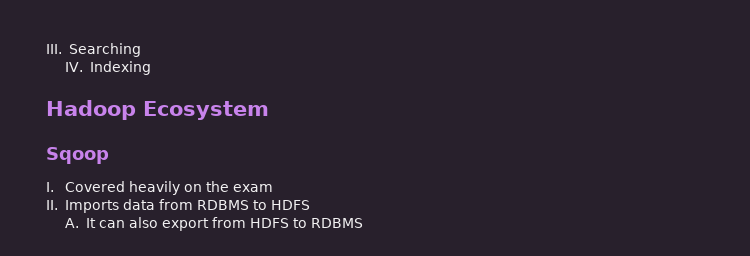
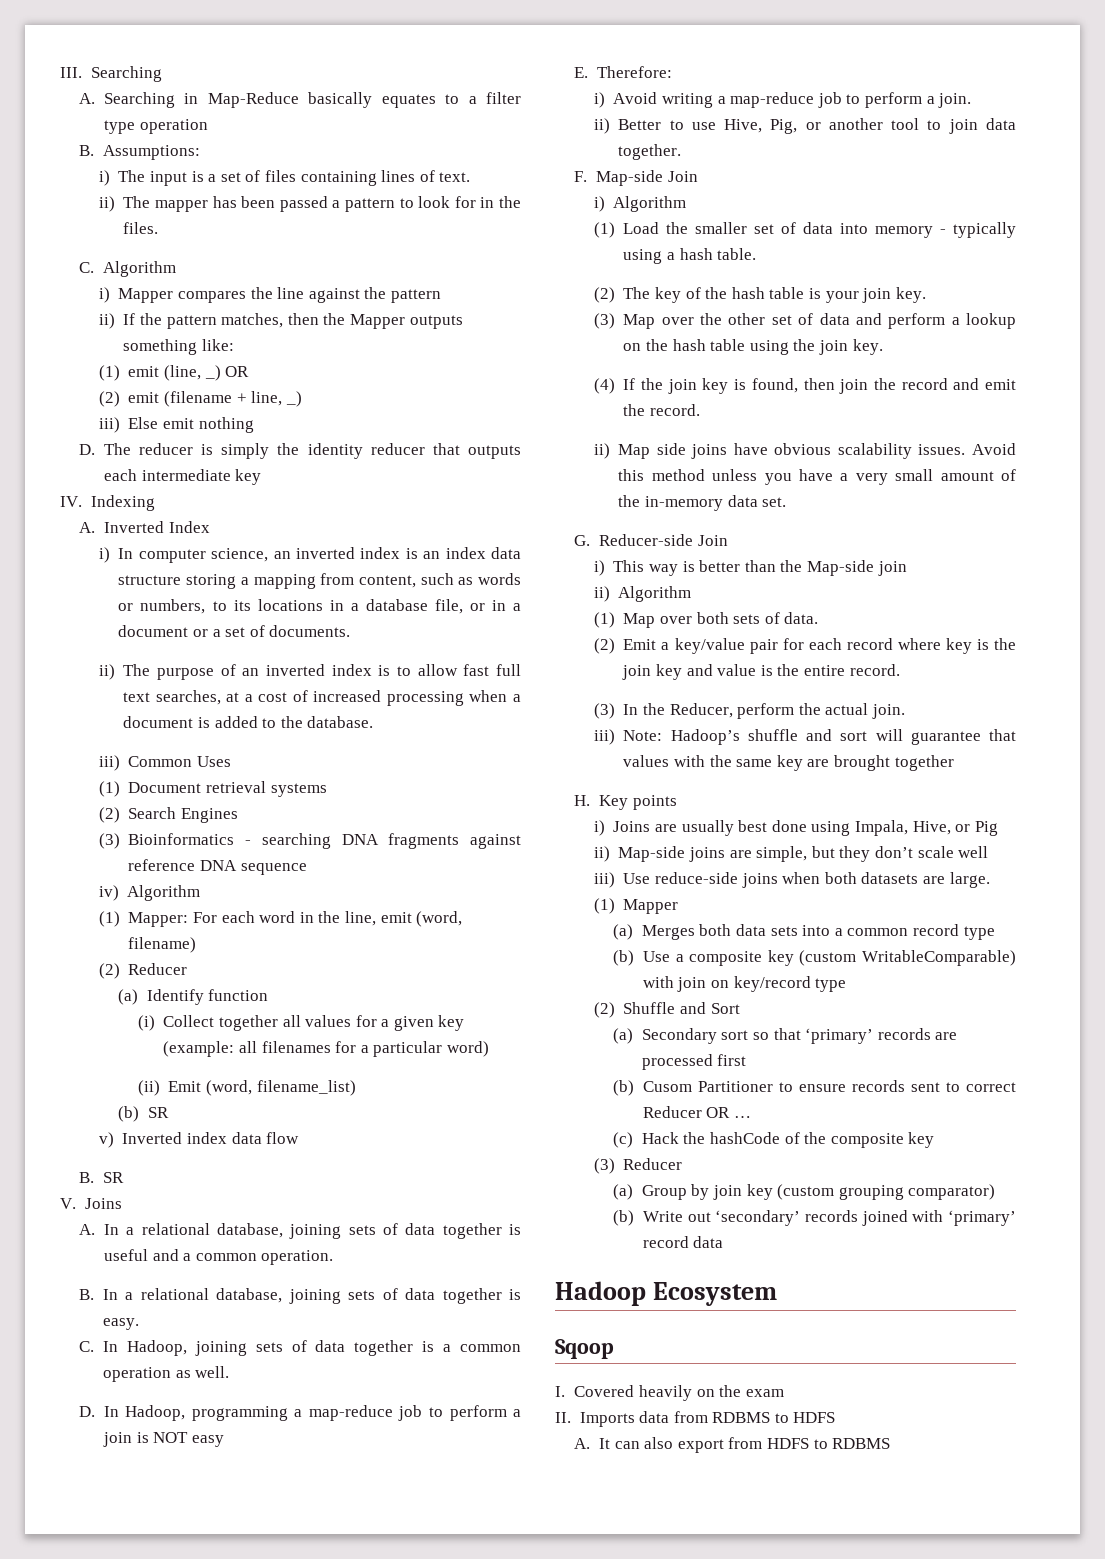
[65,61,151,75] IV. Indexing -> [79,92,521,108] [103,119,208,134] [79,145,200,160] [98,170,471,186] [98,196,521,212] [123,222,159,234] [79,261,176,277] [98,287,441,303] [98,313,463,329] [123,339,235,355] [98,365,250,381] [98,391,302,407] [98,417,254,433] [79,443,521,459] [103,469,262,485] [60,495,155,511] [79,521,210,533] [98,547,522,563] [118,573,521,589] [118,599,522,614] [118,625,351,637] [98,664,521,680] [123,690,521,706] [123,716,374,728] [98,755,232,771] [98,781,327,797] [98,807,239,823] [98,833,521,849] [128,859,307,875] [98,885,201,901] [98,911,463,927] [128,937,197,953] [98,963,188,979] [118,989,269,1005] [137,1015,465,1031] [163,1041,489,1057] [137,1080,356,1096] [118,1106,169,1122] [98,1132,300,1148] [79,1172,124,1183] [60,1198,122,1209] [79,1223,521,1239] [103,1249,334,1265] [79,1288,521,1304] [102,1318,139,1330] [79,1340,522,1356] [102,1366,230,1382] [79,1405,521,1421] [102,1432,224,1447] [574,66,672,78] [593,92,972,108] [593,118,1016,134] [618,144,682,160] [574,170,698,186] [593,196,687,212] [593,222,1016,238] [623,248,757,264] [593,287,926,303] [593,313,1016,329] [623,339,883,355] [593,378,1016,394] [623,404,701,416] [593,443,1017,459] [618,469,1017,485] [618,495,787,511] [574,534,728,546] [593,560,907,576] [593,586,692,602] [593,612,819,628] [593,638,1016,654] [622,664,900,680] [593,703,905,719] [593,729,1016,745] [623,755,954,771] [574,795,677,810] [593,820,998,836] [593,846,989,862] [593,872,990,888] [593,898,679,914] [613,924,995,940] [613,950,1016,966] [642,976,847,992] [593,1002,740,1018] [613,1028,958,1044] [641,1054,747,1070] [613,1080,1016,1096] [642,1106,752,1118] [613,1132,935,1148] [593,1158,683,1174] [613,1184,996,1200] [613,1210,1016,1226] [642,1236,724,1248] A. Searching in Map-Reduce basically equates to a filter type operation // B. Assumptions: // i) The input is a set of files containing lines of text. // ii) The mapper has been passed a pattern to look for in the files. // C. Algorithm // i) Mapper compares the line against the pattern // ii) If the pattern matches, then the Mapper outputs something like: // (1) emit (line, _) OR // (2) emit (filename + line, _) // iii) Else emit nothing // D. The reducer is simply the identity reducer that outputs each intermediate key // IV. Indexing // A. Inverted Index // i) In computer science, an inverted index is an index data structure storing a mapping from content, such as words or numbers, to its locations in a database file, or in a document or a set of documents. // ii) The purpose of an inverted index is to allow fast full text searches, at a cost of increased processing when a document is added to the database. // iii) Common Uses // (1) Document retrieval systems // (2) Search Engines // (3) Bioinformatics - searching DNA fragments against reference DNA sequence // iv) Algorithm // (1) Mapper: For each word in the line, emit (word, filename) // (2) Reducer // (a) Identify function // (i) Collect together all values for a given key (example: all filenames for a particular word) // (ii) Emit (word, filename_list) // (b) SR // v) Inverted index data flow // B. SR // V. Joins // A. In a relational database, joining sets of data together is useful and a common operation. // B. In a relational database, joining sets of data together is easy. // C. In Hadoop, joining sets of data together is a common operation as well. // D. In Hadoop, programming a map-reduce job to perform a join is NOT easy // E. Therefore: // i) Avoid writing a map-reduce job to perform a join. // ii) Better to use Hive, Pig, or another tool to join data together. // F. Map-side Join // i) Algorithm // (1) Load the smaller set of data into memory - typically using a hash table. // (2) The key of the hash table is your join key. // (3) Map over the other set of data and perform a lookup on the hash table using the join key. // (4) If the join key is found, then join the record and emit the record. // ii) Map side joins have obvious scalability issues. Avoid this method unless you have a very small amount of the in-memory data set. // G. Reducer-side Join // i) This way is better than the Map-side join // ii) Algorithm // (1) Map over both sets of data. // (2) Emit a key/value pair for each record where key is the join key and value is the entire record. // (3) In the Reducer, perform the actual join. // iii) Note: Hadoop’s shuffle and sort will guarantee that values with the same key are brought together // H. Key points // i) Joins are usually best done using Impala, Hive, or Pig // ii) Map-side joins are simple, but they don’t scale well // iii) Use reduce-side joins when both datasets are large. // (1) Mapper // (a) Merges both data sets into a common record type // (b) Use a composite key (custom WritableComparable) with join on key/record type // (2) Shuffle and Sort // (a) Secondary sort so that ‘primary’ records are processed first // (b) Cusom Partitioner to ensure records sent to correct Reducer OR … // (c) Hack the hashCode of the composite key // (3) Reducer // (a) Group by join key (custom grouping comparator) // (b) Write out ‘secondary’ records joined with ‘primary’ record data

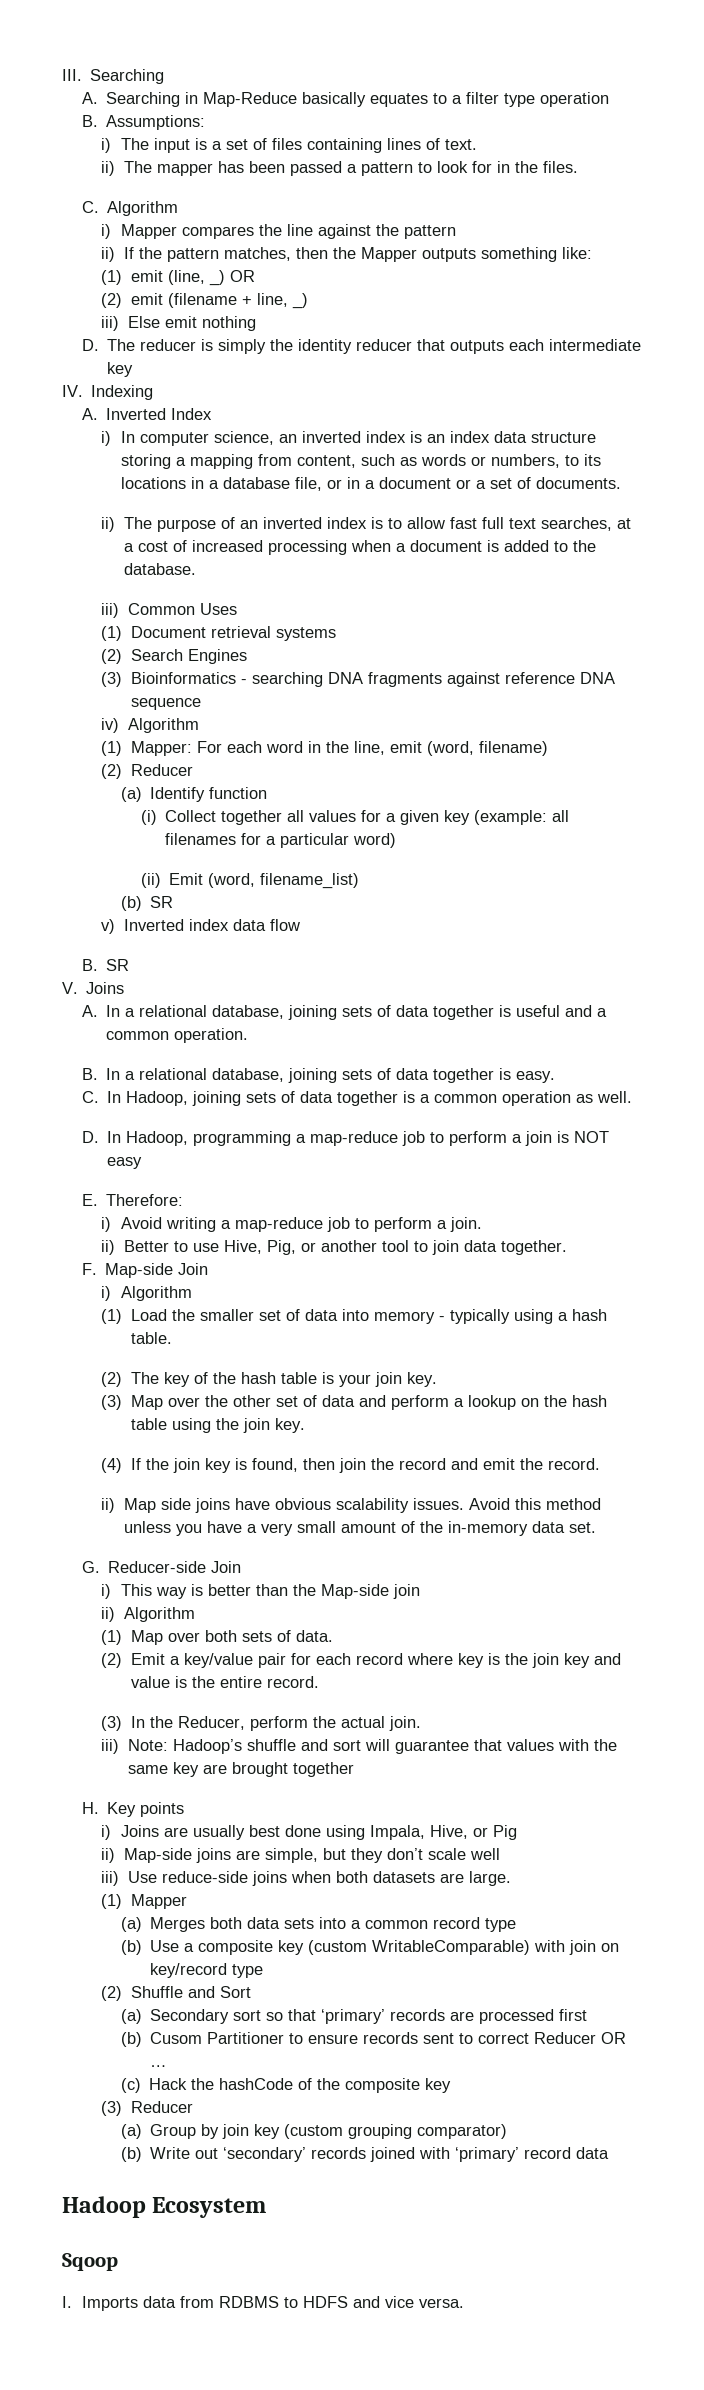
[574,1385,784,1401] [555,1412,571,1423] Covered heavily on the exam // II. -> (72, 2302) none
[574,1437,891,1453] // A. It can also export from HDFS to RDBMS -> [352,2296,464,2308] and vice versa.

